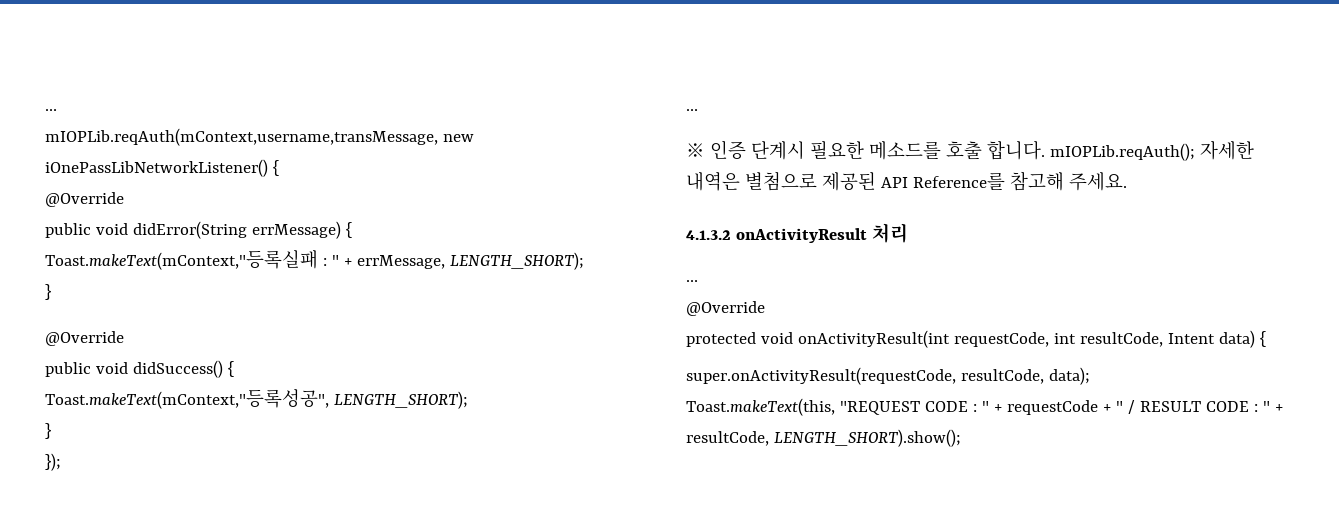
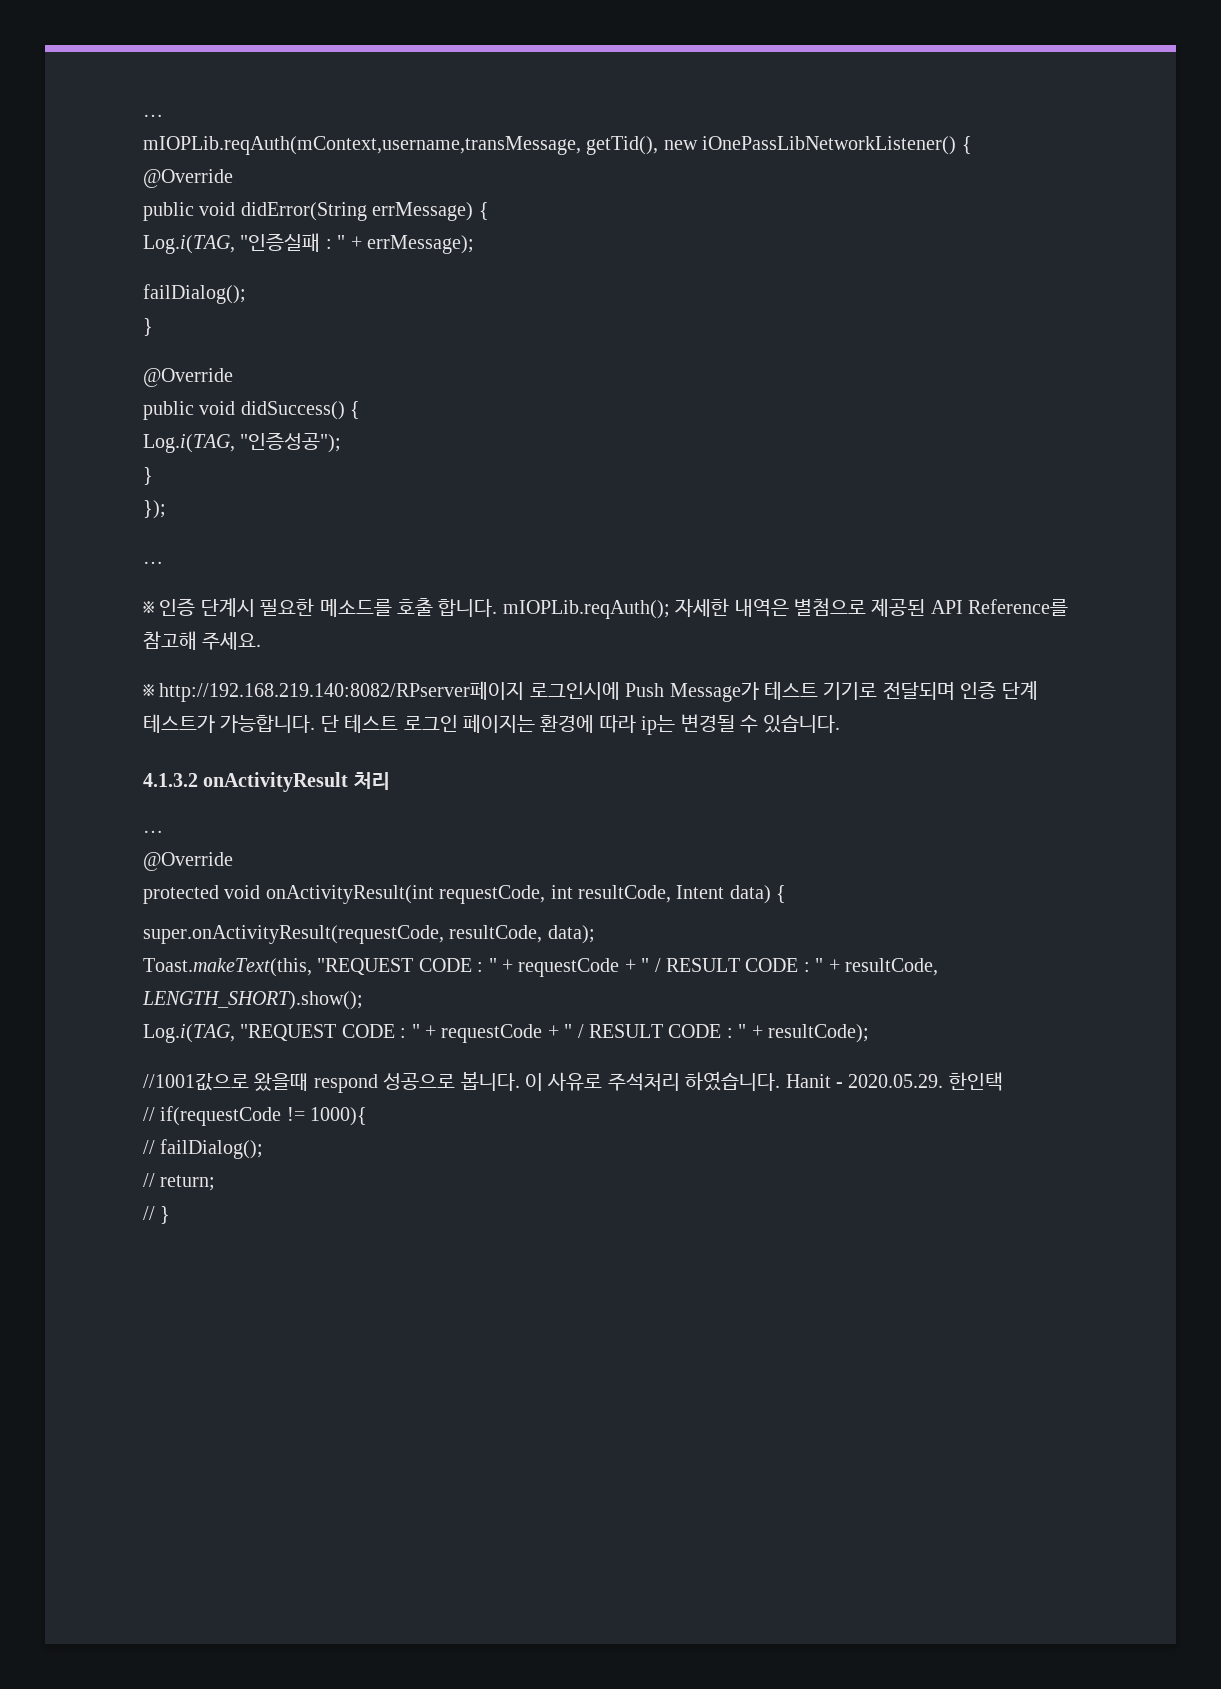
(438, 137) none -> [586,136,659,155] getTid(),
[45,250,584,270] Toast.makeText(mContext,"등록실패 : " + errMessage, LENGTH_SHORT); -> [143,233,474,254] [143,284,246,304] Log.i(TAG, "인증실패 : " + errMessage); // failDialog();
[45,389,468,409] Toast.makeText(mContext,"등록성공", LENGTH_SHORT); -> [143,432,342,453] Log.i(TAG, "인증성공");
(1127, 181) none -> [143,681,1038,702] [143,714,841,735] // ※ http://192.168.219.140:8082/RPserver페이지 로그인시에 Push Message가 테스트 기기로 전달되며 인증 단계 테스트가 가능합니다. 단 테스트 로그인 페이지는 환경에 따라 ip는 변경될 수 있습니다.
(961, 438) none -> [143,1024,869,1043] [143,1071,1003,1093] [143,1106,368,1126] [143,1139,264,1159] [143,1173,216,1191] [143,1206,171,1224] // Log.i(TAG, "REQUEST CODE : " + requestCode + " / RESULT CODE : " + resultCode); // //1001값으로 왔을때 respond 성공으로 봅니다. 이 사유로 주석처리 하였습니다. Hanit - 2020.05.29. 한인택 // // if(requestCode != 1000){ // // failDialog(); // // return; // // }

